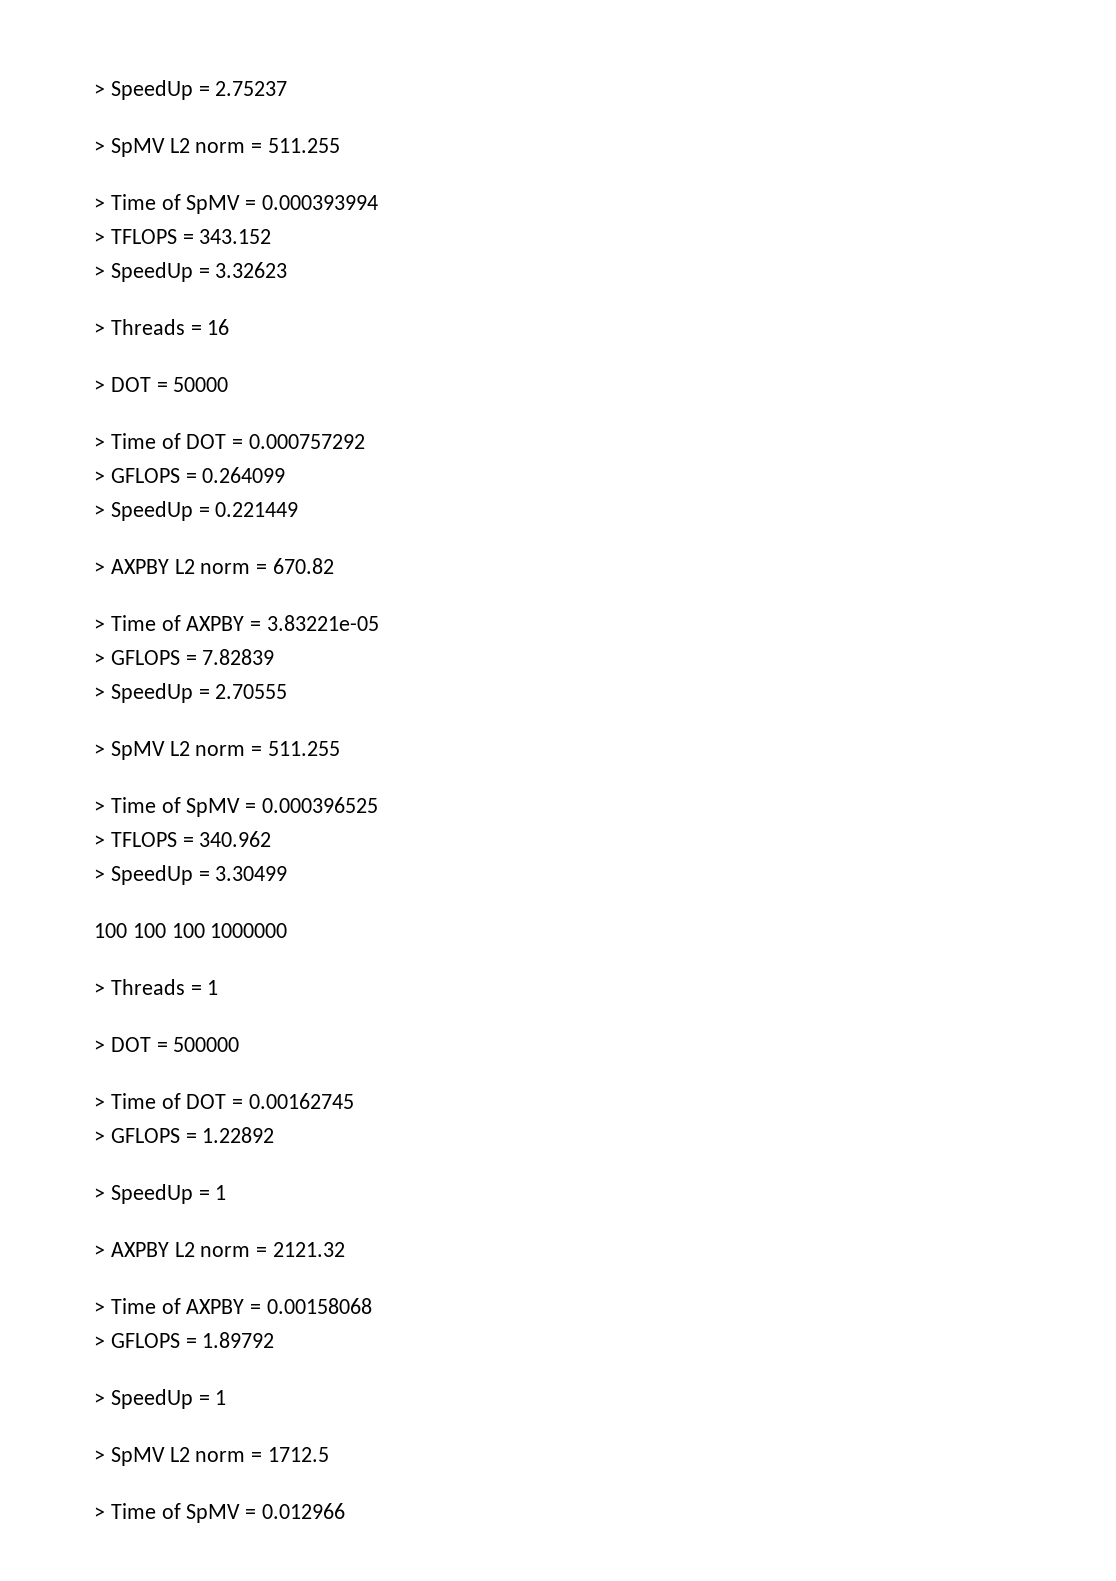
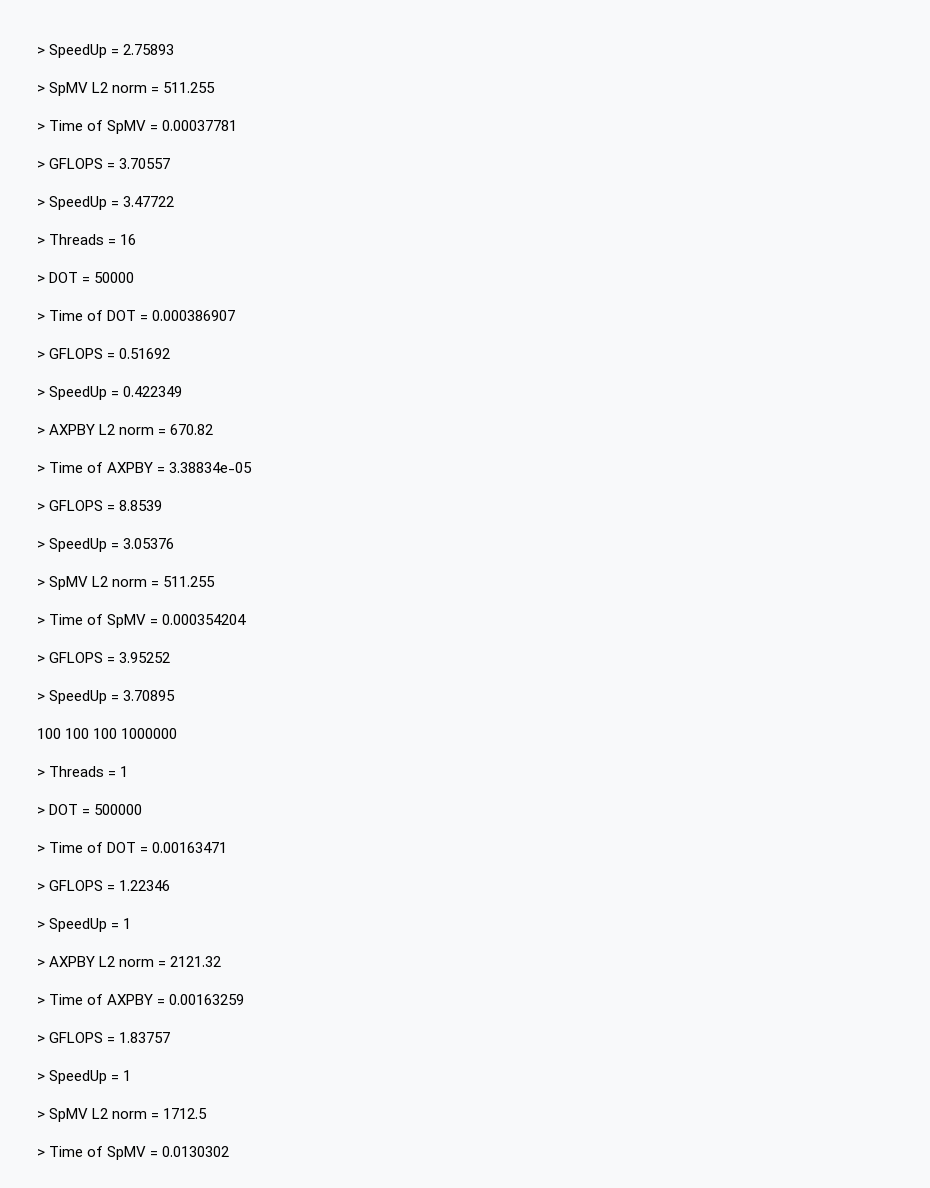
[94,80,288,100] > SpeedUp = 2.75237 -> [37,44,175,58] > SpeedUp = 2.75893
[262,195,379,210] [94,229,272,244] [94,262,288,282] 0.000393994 // > TFLOPS = 343.152 // > SpeedUp = 3.32623 -> [162,120,238,131] [37,158,171,169] [37,196,175,210] 0.00037781 // > GFLOPS = 3.70557 // > SpeedUp = 3.47722
[249,434,366,449] [94,467,286,483] [94,501,299,521] 0.000757292 // > GFLOPS = 0.264099 // > SpeedUp = 0.221449 -> [152,310,236,321] [37,348,171,359] [37,386,183,400] 0.000386907 // > GFLOPS = 0.51692 // > SpeedUp = 0.422349
[267,615,380,631] [94,649,275,665] [94,683,288,703] 3.83221e-05 // > GFLOPS = 7.82839 // > SpeedUp = 2.70555 -> [169,462,253,473] [37,500,163,511] [37,538,175,552] 3.38834e-05 // > GFLOPS = 8.8539 // > SpeedUp = 3.05376
[262,797,379,813] [94,831,272,847] [94,865,288,885] 0.000396525 // > TFLOPS = 340.962 // > SpeedUp = 3.30499 -> [162,614,247,625] [37,652,171,663] [37,690,176,704] 0.000354204 // > GFLOPS = 3.95252 // > SpeedUp = 3.70895
[249,1093,355,1109] [94,1127,275,1143] 0.00162745 // > GFLOPS = 1.22892 -> [152,842,228,853] [37,880,171,891] 0.00163471 // > GFLOPS = 1.22346
[267,1298,373,1314] [94,1332,275,1348] 0.00158068 // > GFLOPS = 1.89792 -> [169,994,245,1005] [37,1032,171,1043] 0.00163259 // > GFLOPS = 1.83757
[262,1503,346,1519] 0.012966 -> [162,1146,230,1157] 0.0130302

